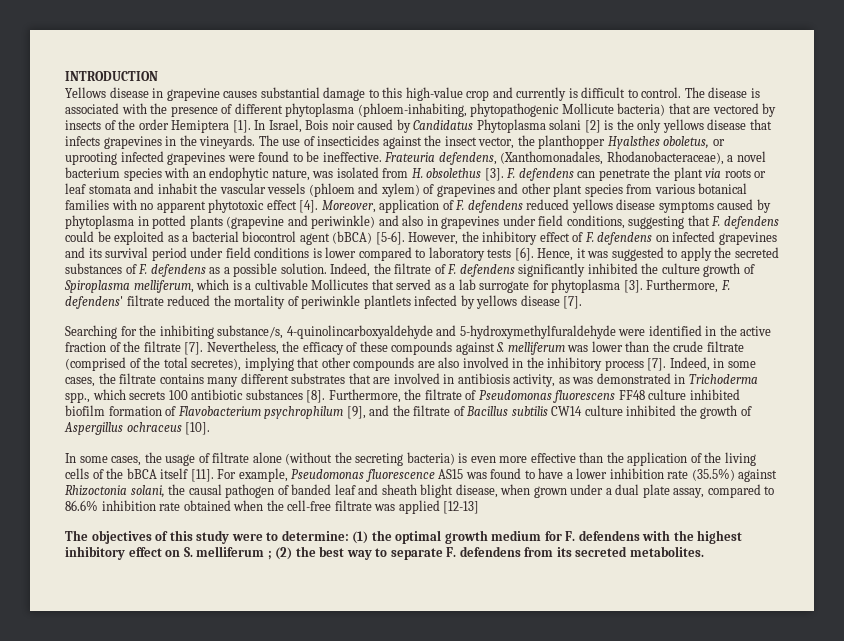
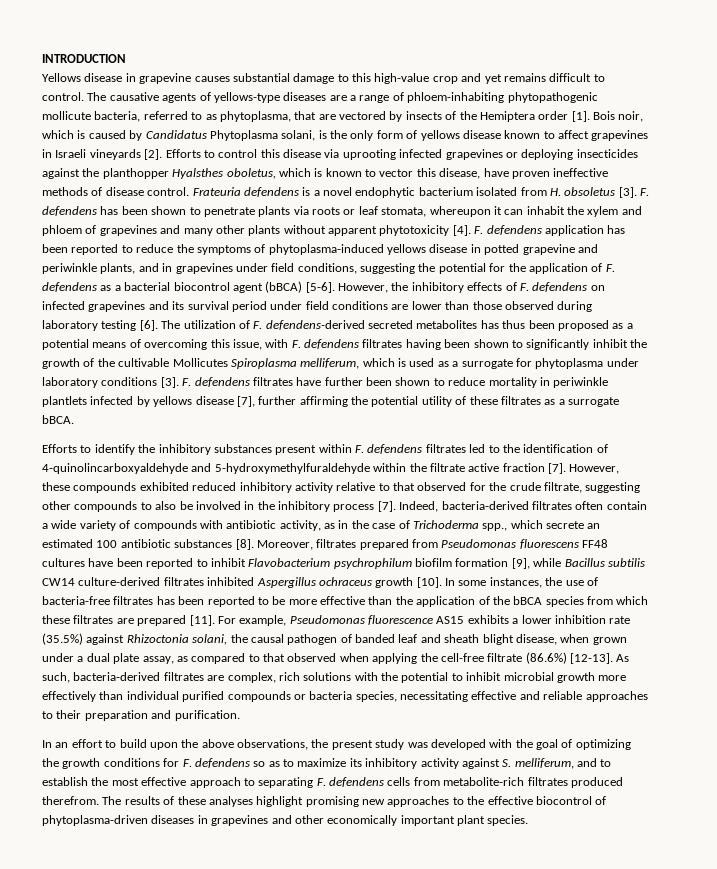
[516,87,578,101] currently is -> [484,73,546,84] yet remains
[708,87,760,98] [65,103,666,117] disease is associated with the presence of different phytoplasma (phloem-inhabiting, phytopathogenic Mollicute bacteria) -> [109,92,598,103] [42,111,291,122] causative agents of yellows-type diseases are a range of phloem-inhabiting phytopathogenic mollicute bacteria, referred to as phytoplasma,
[138,119,355,133] order Hemiptera [1]. In Israel, Bois noir -> [479,111,644,122] [42,130,86,139] Hemiptera order [1]. Bois noir, which is
[549,119,601,133] solani [2] -> [281,130,316,141] solani,
[662,119,772,133] [65,135,725,149] [65,151,766,165] [65,167,334,181] yellows disease that infects grapevines in the vineyards. The use of insecticides against the insect vector, the planthopper Hyalsthes oboletus, or uprooting infected grapevines were found to be ineffective. Frateuria defendens, (Xanthomonadales, Rhodanobacteraceae), a novel bacterium species with an endophytic nature, was -> [376,130,649,141] [42,149,638,160] [42,168,609,179] [42,187,473,198] form of yellows disease known to affect grapevines in Israeli vineyards [2]. Efforts to control this disease via uprooting infected grapevines or deploying insecticides against the planthopper Hyalsthes oboletus, which is known to vector this disease, have proven ineffective methods of disease control. Frateuria defendens is a novel endophytic bacterium
[426,167,767,181] [65,183,748,197] [65,199,771,213] [65,215,424,229] obsolethus [3]. F. defendens can penetrate the plant via roots or leaf stomata and inhabit the vascular vessels (phloem and xylem) of grapevines and other plant species from various botanical families with no apparent phytotoxic effect [4]. Moreover, application of F. defendens reduced yellows disease symptoms caused by phytoplasma in potted plants (grapevine and periwinkle) and also -> [564,187,649,198] [42,206,642,217] [42,225,626,236] [42,244,598,255] [42,263,159,274] obsoletus [3]. F. defendens has been shown to penetrate plants via roots or leaf stomata, whereupon it can inhabit the xylem and phloem of grapevines and many other plants without apparent phytotoxicity [4]. F. defendens application has been reported to reduce the symptoms of phytoplasma-induced yellows disease in potted grapevine and periwinkle plants, and
[687,215,779,229] [65,231,165,245] that F. defendens could be exploited -> [418,263,615,274] [42,282,97,292] the potential for the application of F. defendens
[539,232,570,242] effect -> [467,282,503,291] effects
[312,247,779,261] [65,263,755,277] [64,279,476,293] is lower compared to laboratory tests [6]. Hence, it was suggested to apply the secreted substances of F. defendens as a possible solution. Indeed, the filtrate of F. defendens significantly inhibited the culture growth of Spiroplasma melliferum, which is a cultivable Mollicutes that served as a lab -> [391,301,593,312] [42,320,633,331] [42,339,647,350] [42,358,459,369] are lower than those observed during laboratory testing [6]. The utilization of F. defendens-derived secreted metabolites has thus been proposed as a potential means of overcoming this issue, with F. defendens filtrates having been shown to significantly inhibit the growth of the cultivable Mollicutes Spiroplasma melliferum, which is used as a
[623,279,730,293] [65,295,299,309] [3]. Furthermore, F. defendens' filtrate reduced the mortality of -> [606,358,639,367] [42,377,550,388] under laboratory conditions [3]. F. defendens filtrates have further been shown to reduce mortality in
[563,296,583,309] [65,325,772,339] [65,341,744,355] [65,357,460,371] [7]. // Searching for the inhibiting substance/s, 4-quinolincarboxyaldehyde and 5-hydroxymethylfuraldehyde were identified in the active fraction of the filtrate [7]. Nevertheless, the efficacy of these compounds against S. melliferum was lower than the crude filtrate (comprised of the total secretes), implying that other compounds are also -> [236,396,619,407] [42,415,74,424] [42,444,608,455] [42,463,620,474] [42,482,641,493] [42,501,193,512] [7], further affirming the potential utility of these filtrates as a surrogate bBCA. // Efforts to identify the inhibitory substances present within F. defendens filtrates led to the identification of 4-quinolincarboxyaldehyde and 5-hydroxymethylfuraldehyde within the filtrate active fraction [7]. However, these compounds exhibited reduced inhibitory activity relative to that observed for the crude filtrate, suggesting other compounds to also be
[713,358,756,368] [65,373,758,387] [65,389,740,403] [65,405,752,419] in some cases, the filtrate contains many different substrates that are involved in antibiosis activity, as was demonstrated in Trichoderma spp., which secrets 100 antibiotic substances [8]. Furthermore, the filtrate of Pseudomonas fluorescens FF48 culture inhibited biofilm formation of Flavobacterium psychrophilum [9], and the filtrate of Bacillus subtilis CW14 culture inhibited the growth of -> [441,501,647,510] [42,520,601,531] [42,539,609,550] [42,558,645,569] [42,577,255,586] bacteria-derived filtrates often contain a wide variety of compounds with antibiotic activity, as in the case of Trichoderma spp., which secrete an estimated 100 antibiotic substances [8]. Moreover, filtrates prepared from Pseudomonas fluorescens FF48 cultures have been reported to inhibit Flavobacterium psychrophilum biofilm formation [9], while Bacillus subtilis CW14 culture-derived filtrates inhibited
(182, 427) none -> [375,577,414,588] growth
(211, 428) // -> (442, 582) none
[111,452,496,466] cases, the usage of filtrate alone (without the secreting bacteria) is even -> [489,577,598,588] [42,596,286,607] instances, the use of bacteria-free filtrates has been reported to be
[724,452,756,466] [65,468,189,479] living cells of the bBCA itself -> [513,596,649,607] [42,615,187,626] bBCA species from which these filtrates are prepared
[465,468,564,479] was found to have -> [467,615,509,624] exhibits
[707,484,775,498] [65,500,480,514] [65,530,743,544] [65,546,704,560] compared to 86.6% inhibition rate obtained when the cell-free filtrate was applied [12-13] // The objectives of this study were to determine: (1) the optimal growth medium for F. defendens with the highest inhibitory effect on S. melliferum ; (2) the best way to separate F. defendens from its secreted metabolites. -> [176,652,630,664] [42,672,627,683] [42,691,648,702] [42,710,240,721] [42,739,631,750] [42,758,612,769] [42,777,623,788] [42,796,607,807] [42,815,529,826] as compared to that observed when applying the cell-free filtrate (86.6%) [12-13]. As such, bacteria-derived filtrates are complex, rich solutions with the potential to inhibit microbial growth more effectively than individual purified compounds or bacteria species, necessitating effective and reliable approaches to their preparation and purification. // In an effort to build upon the above observations, the present study was developed with the goal of optimizing the growth conditions for F. defendens so as to maximize its inhibitory activity against S. melliferum, and to establish the most effective approach to separating F. defendens cells from metabolite-rich filtrates produced therefrom. The results of these analyses highlight promising new approaches to the effective biocontrol of phytoplasma-driven diseases in grapevines and other economically important plant species.

